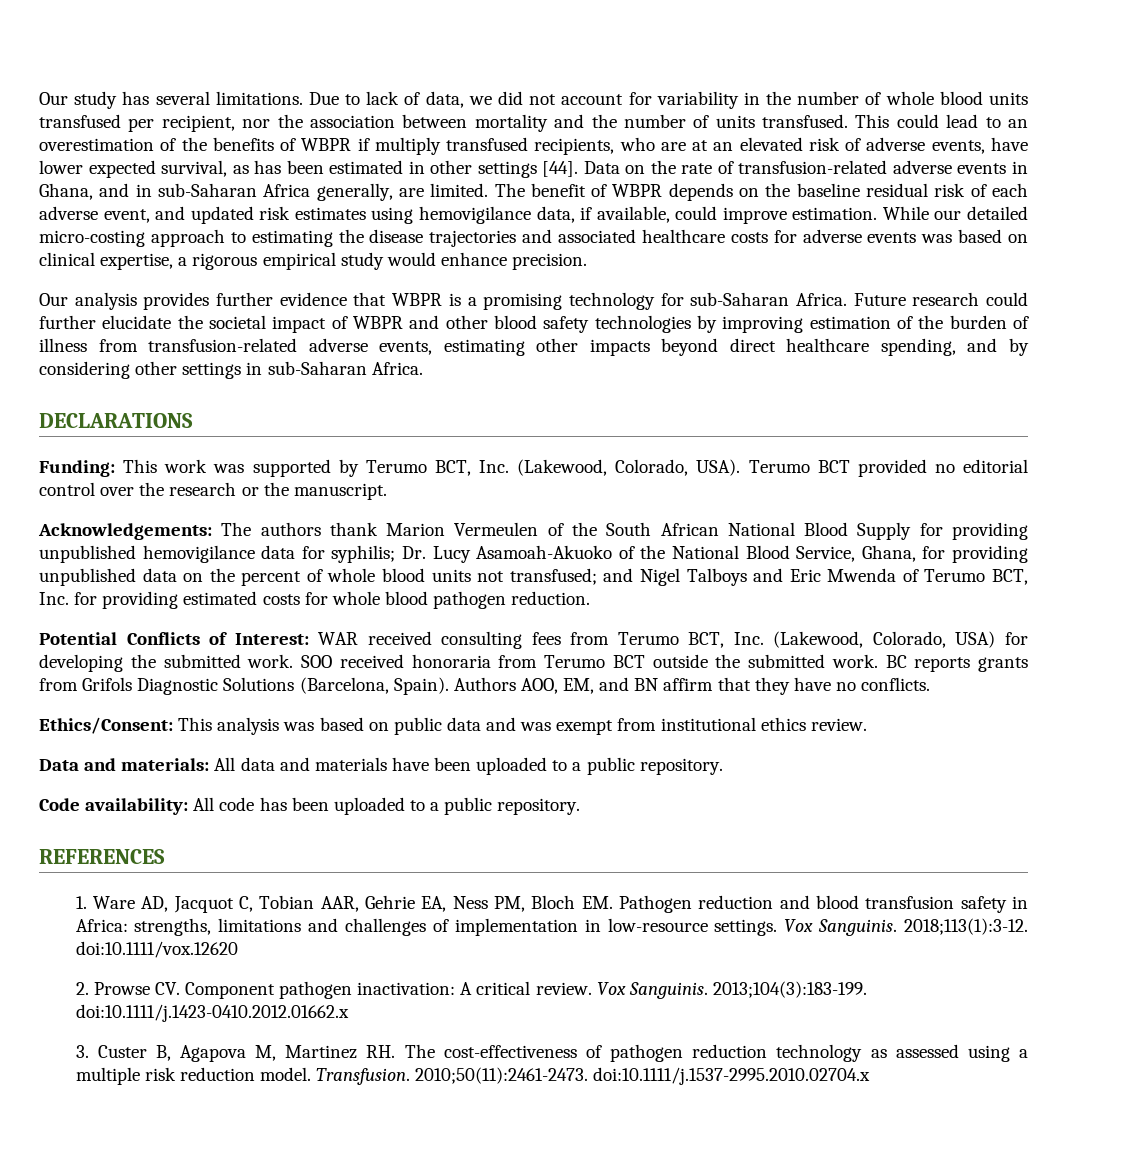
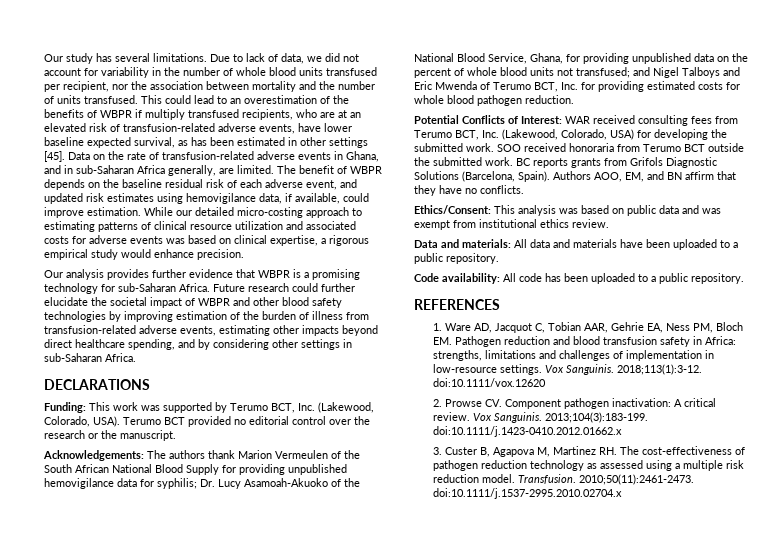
(862, 144) none -> [123,123,215,132] transfusion-related
(83, 167) none -> [44,137,84,146] baseline
[542,161,579,177] [44]. -> [44,151,65,162] [45].
[338,229,517,247] the disease trajectories -> [98,221,283,232] patterns of clinical resource utilization
[641,229,725,243] healthcare -> (356, 225) none

